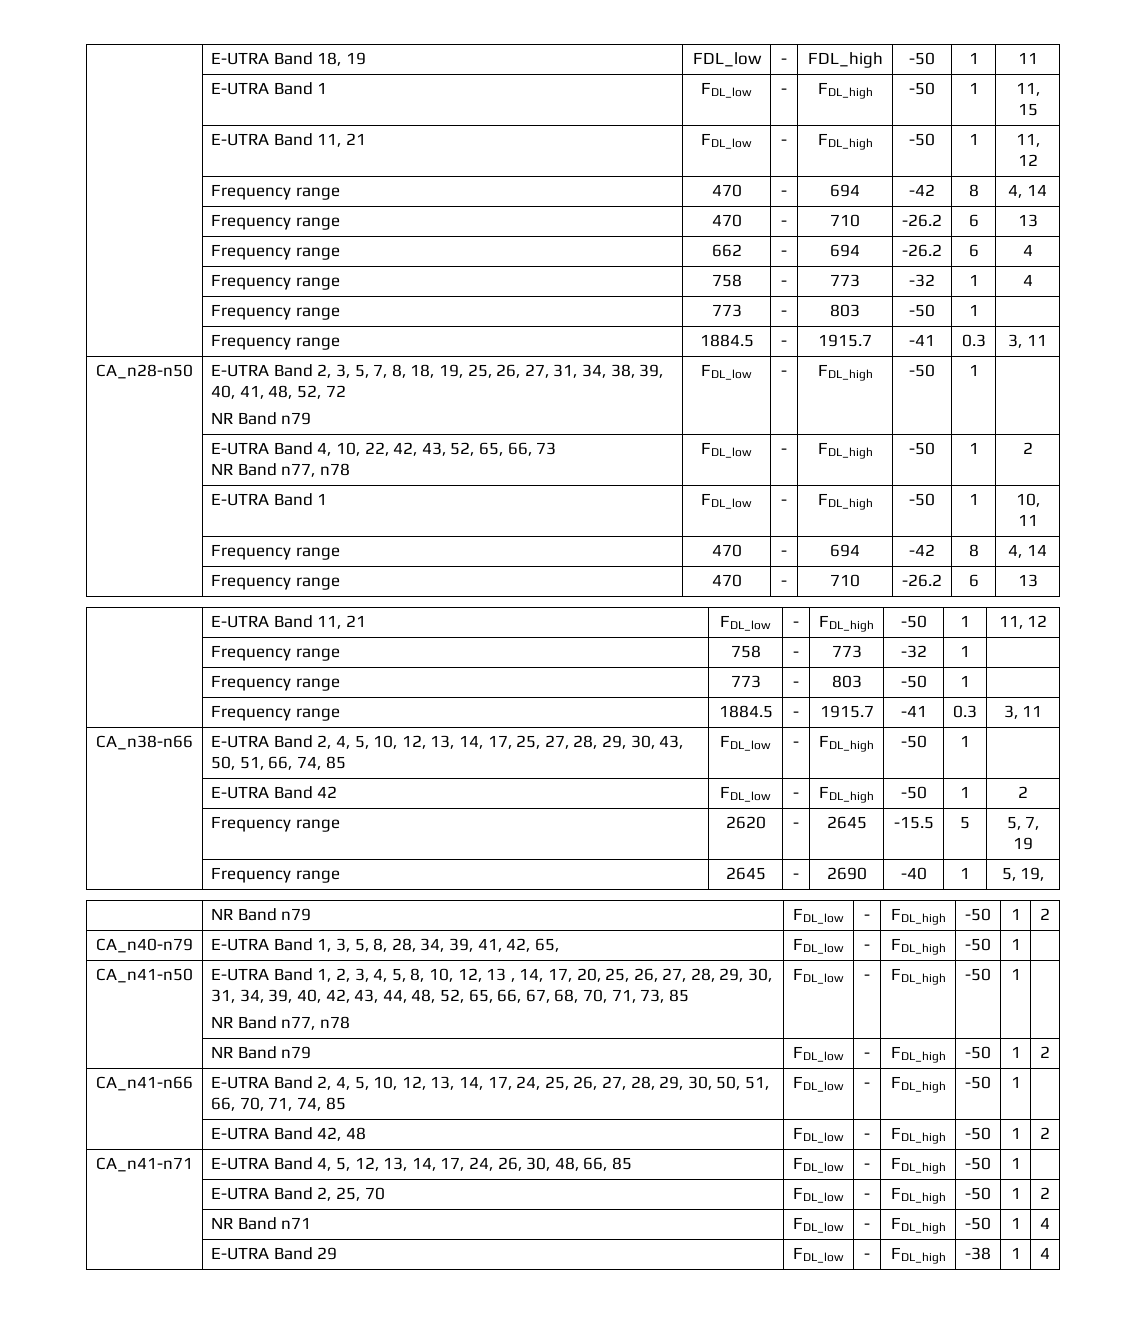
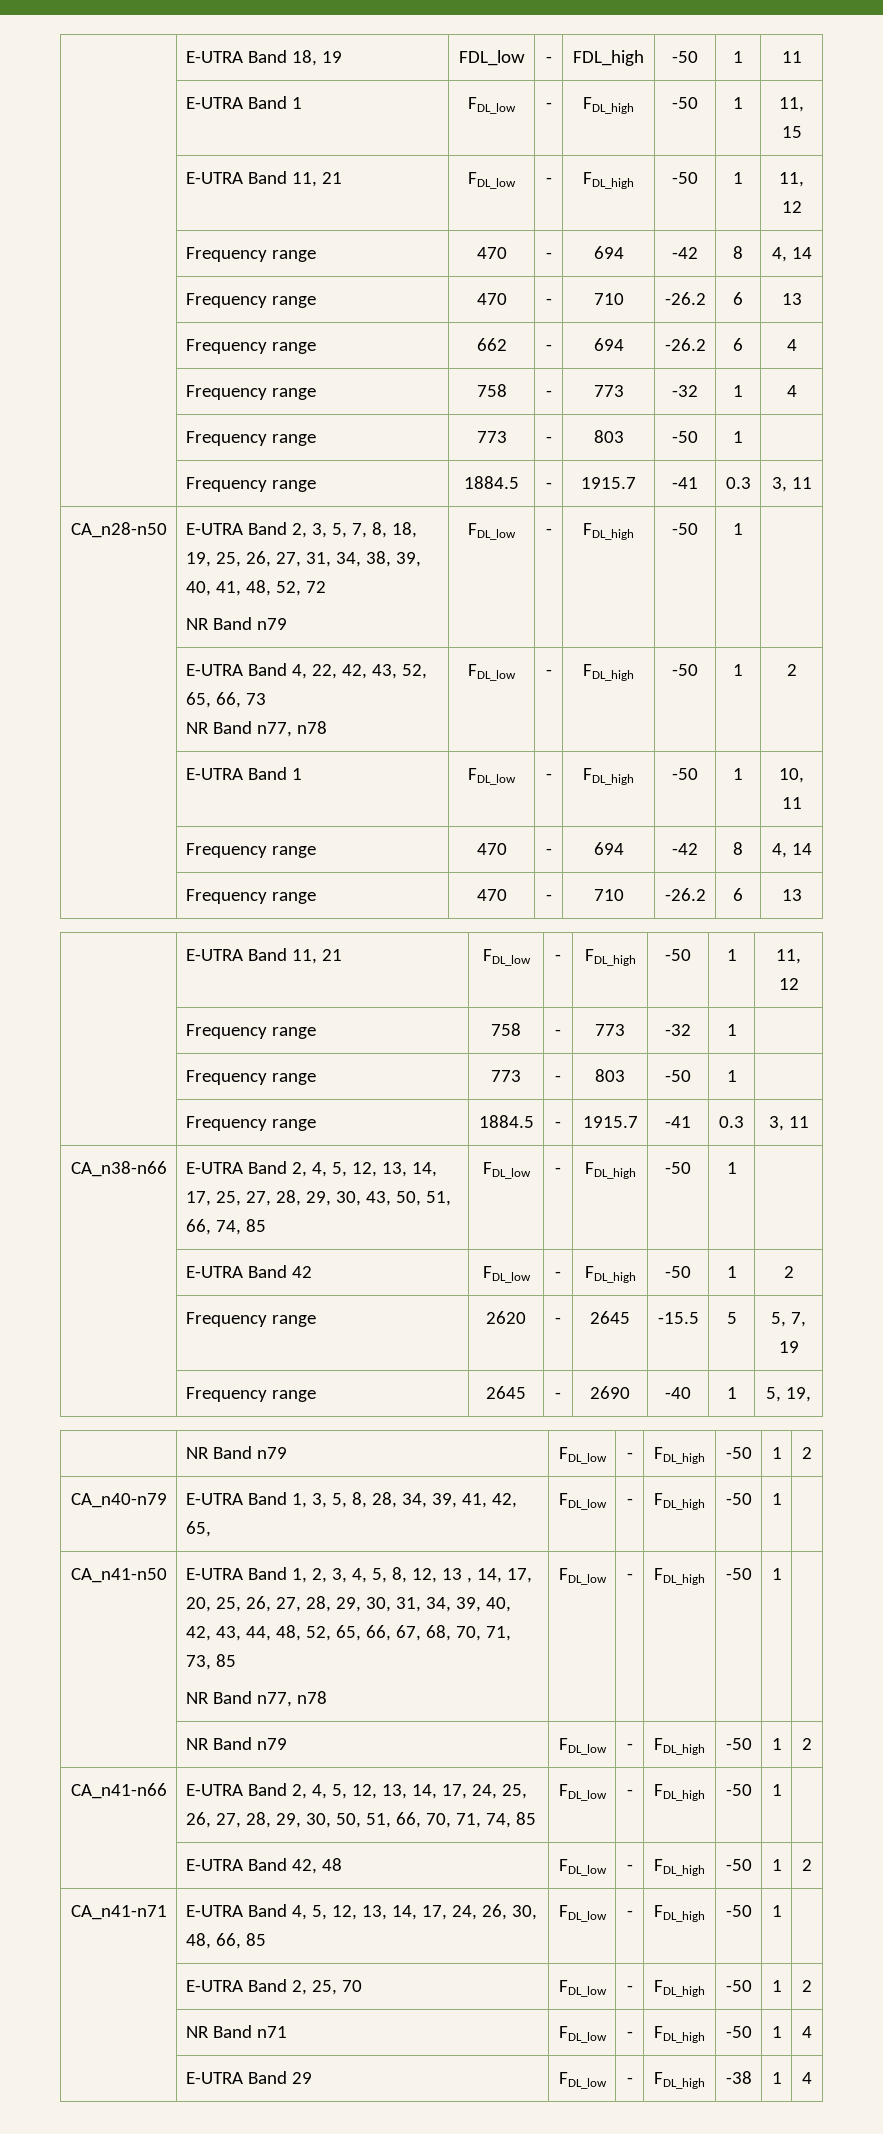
[336,442,361,456] 10, -> (307, 671) none
[373,735,398,749] 10, -> (347, 1169) none
[428,968,453,982] 10, -> (407, 1575) none
[373,1076,398,1090] 10, -> (347, 1791) none

